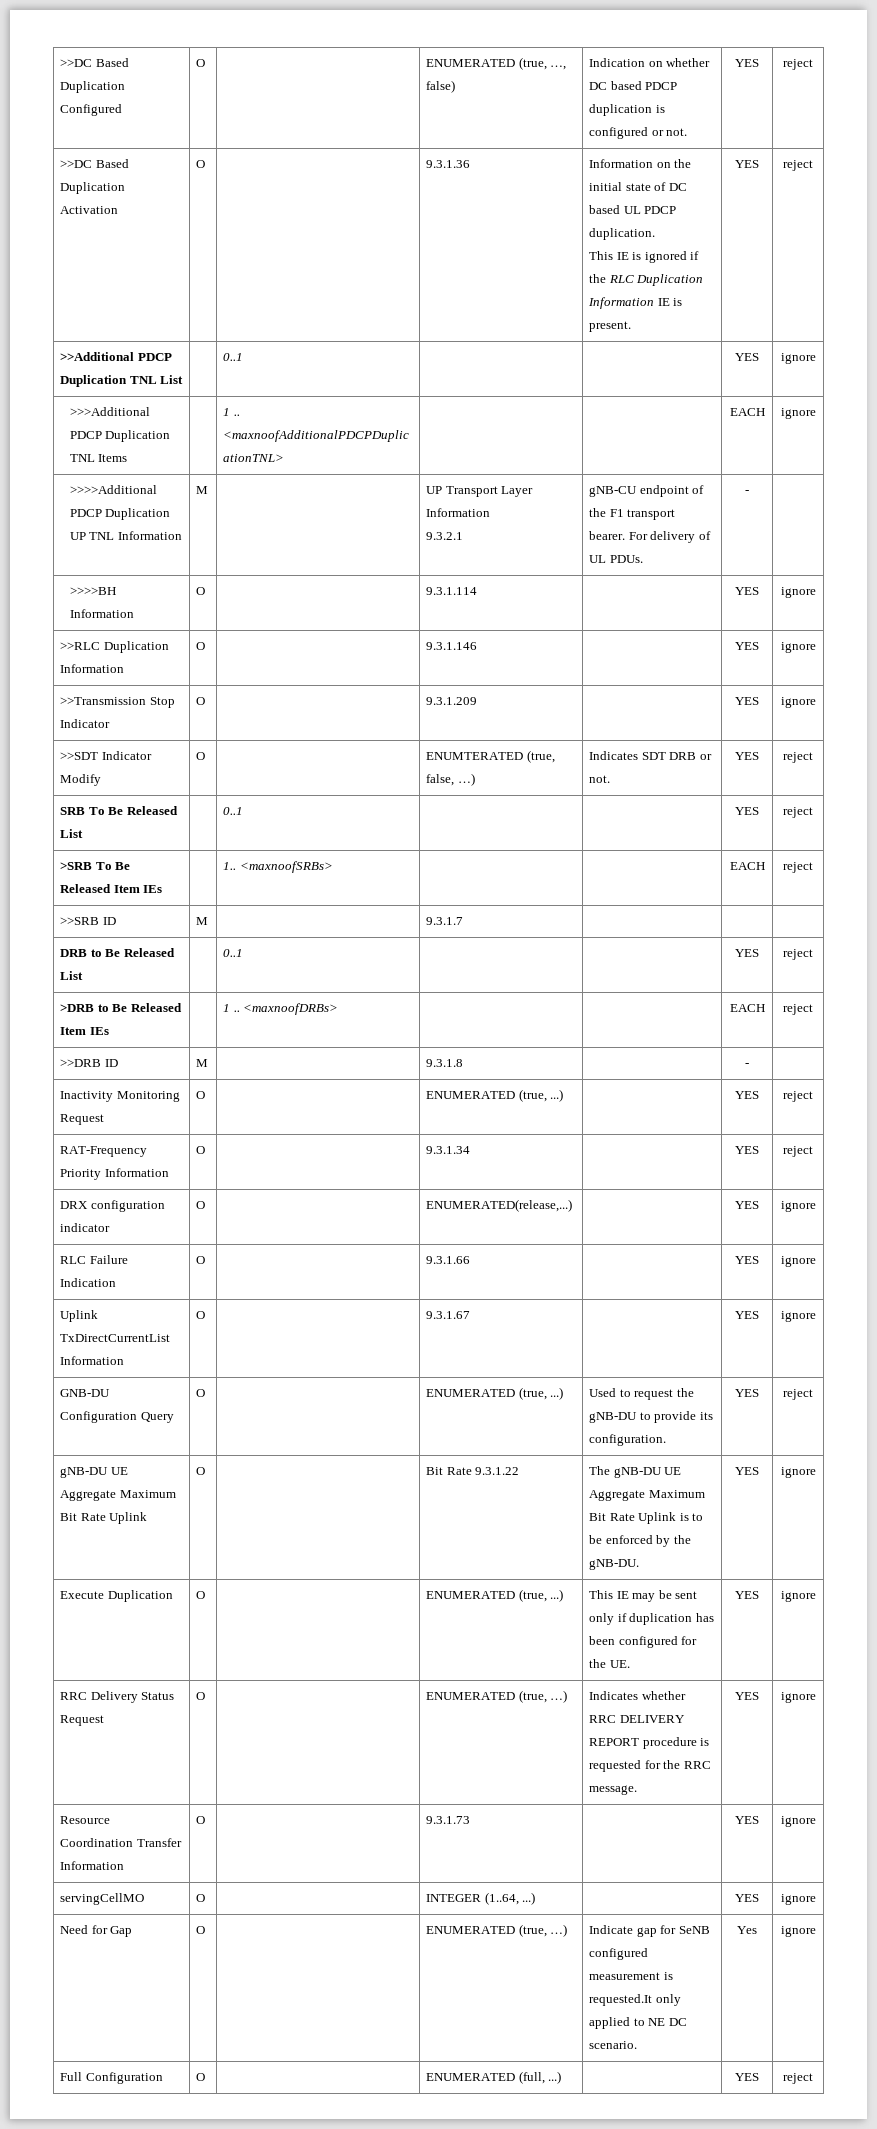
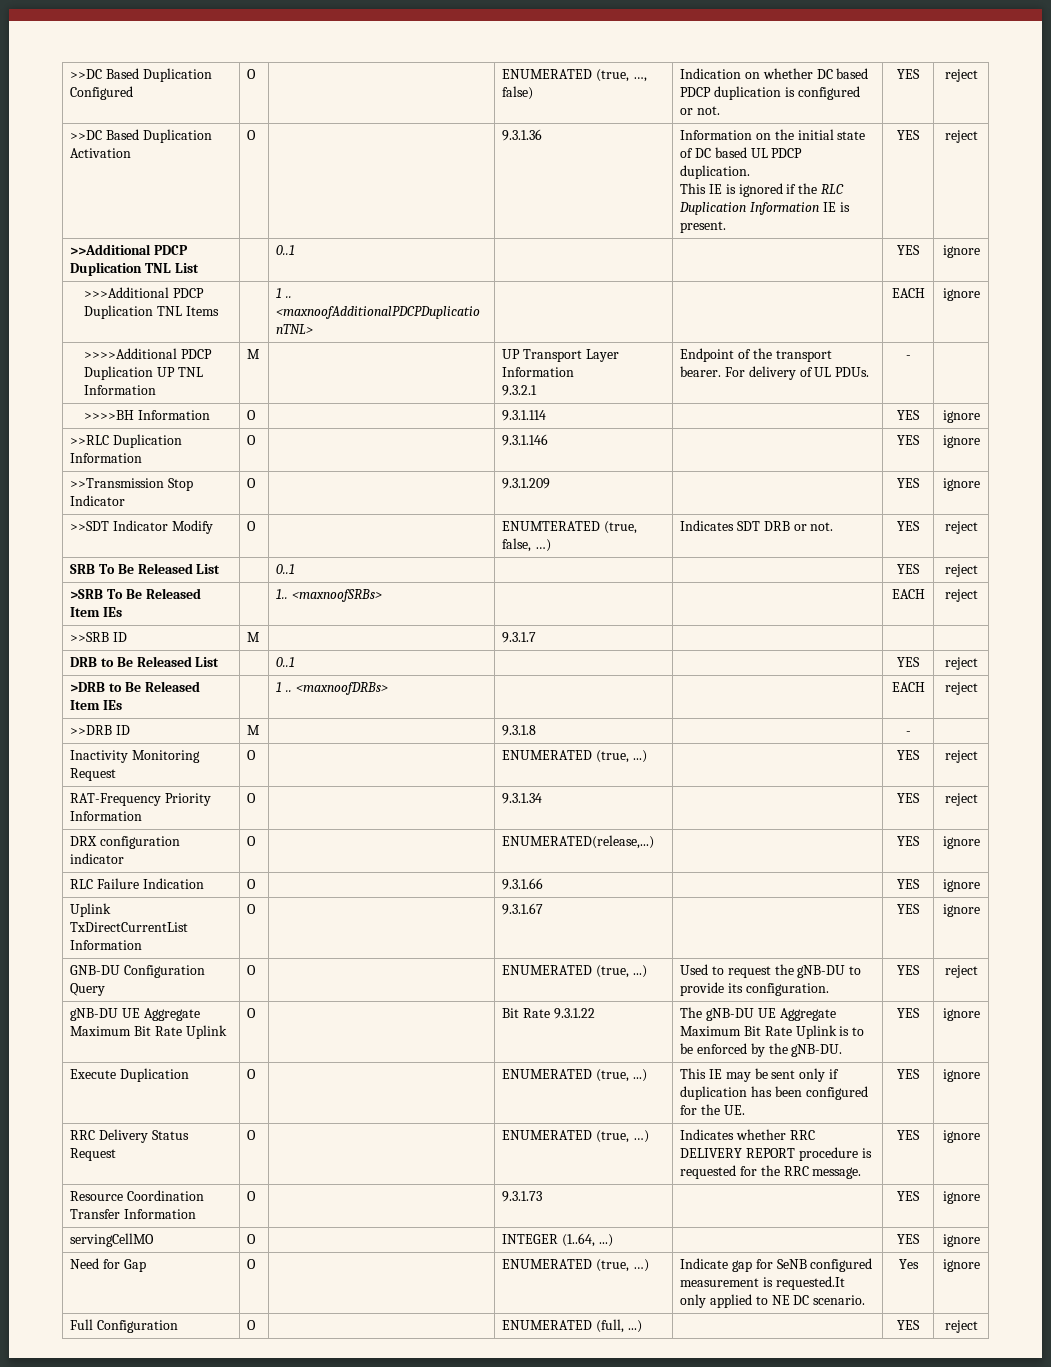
[589,485,689,497] gNB-CU endpoint -> [680,348,735,362] Endpoint
[609,509,624,517] F1 -> (772, 353) none

